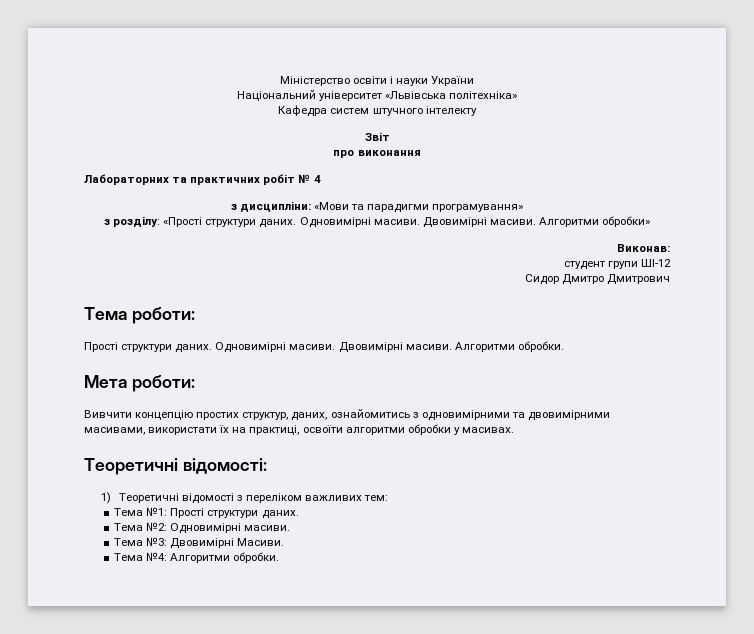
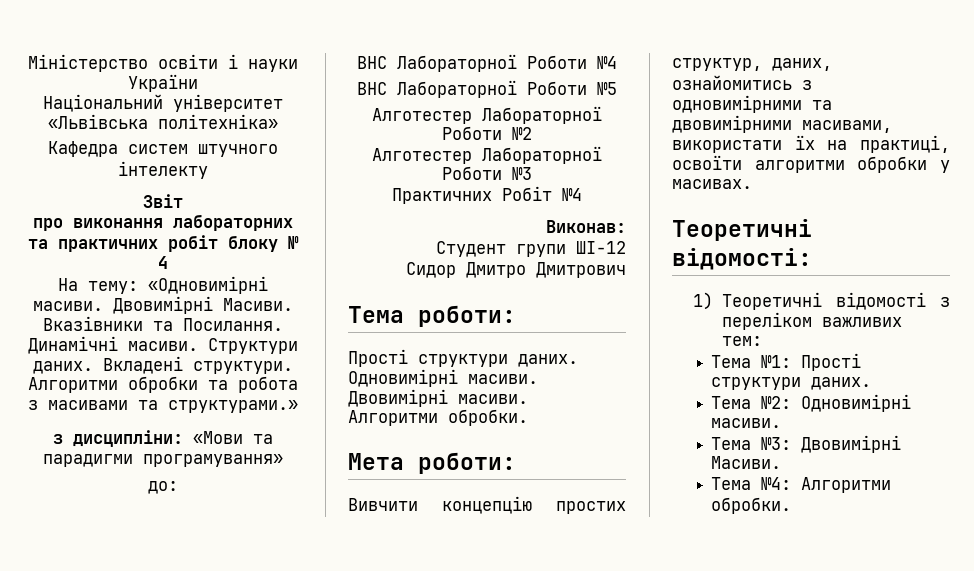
[84,174,169,185] // Лабораторних -> [173,215,293,231] лабораторних
(296, 179) none -> [228,236,278,252] блоку
(321, 179) none -> [58,276,268,294] [33,296,293,314] [43,316,283,331] [28,336,298,354] [33,356,293,374] [28,376,298,393] [28,400,298,413] // На тему: «Одновимірні масиви. Двовимірні Масиви. Вказівники та Посилання. Динамічні масиви. Структури даних. Вкладені структури. Алгоритми обробки та робота з масивами та структурами.»
[103,216,651,228] з розділу: «Прості структури даних. Одновимірні масиви. Двовимірні масиви. Алгоритми обробки» -> [148,481,178,494] [357,54,617,72] [357,80,617,98] [372,106,602,124] [442,126,532,140] [372,146,602,164] [442,166,532,180] [392,186,582,204] до: // ВНС Лабораторної Роботи №4 // ВНС Лабораторної Роботи №5 // Алготестер Лабораторної Роботи №2 // Алготестер Лабораторної Роботи №3 // Практичних Робіт №4
[563,261,605,270] студент -> [436,241,506,257] Студент

